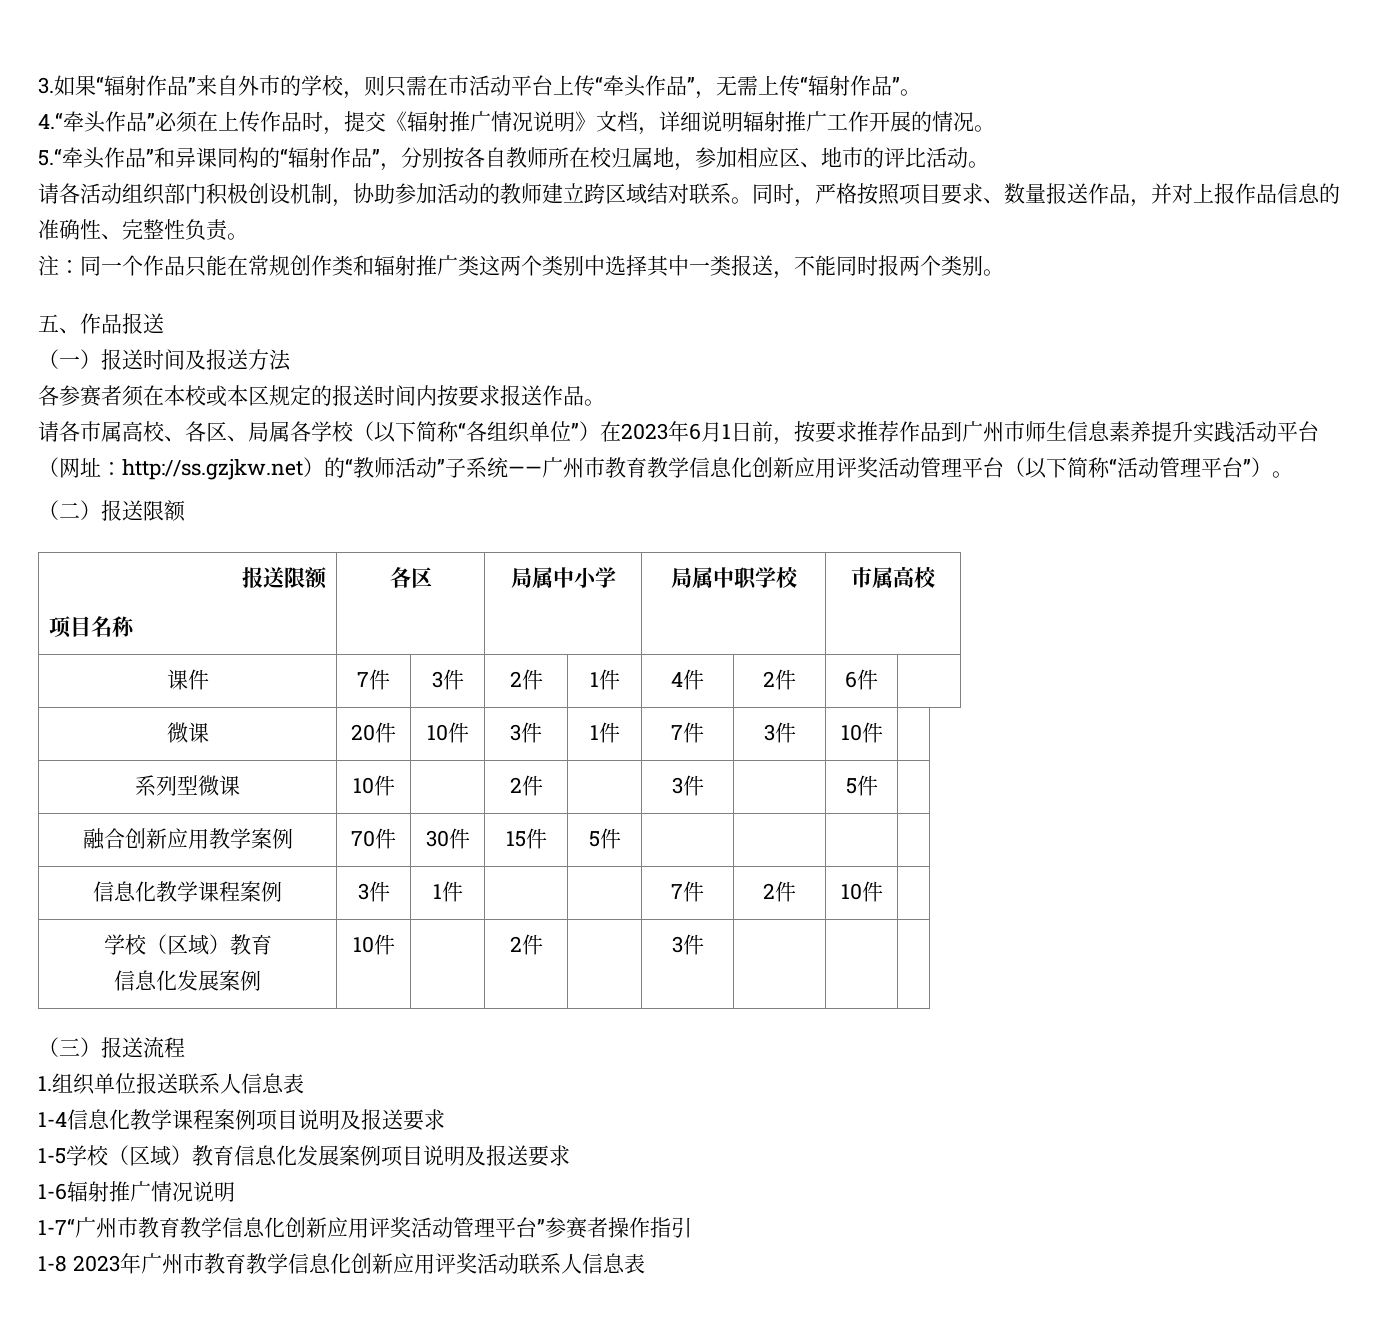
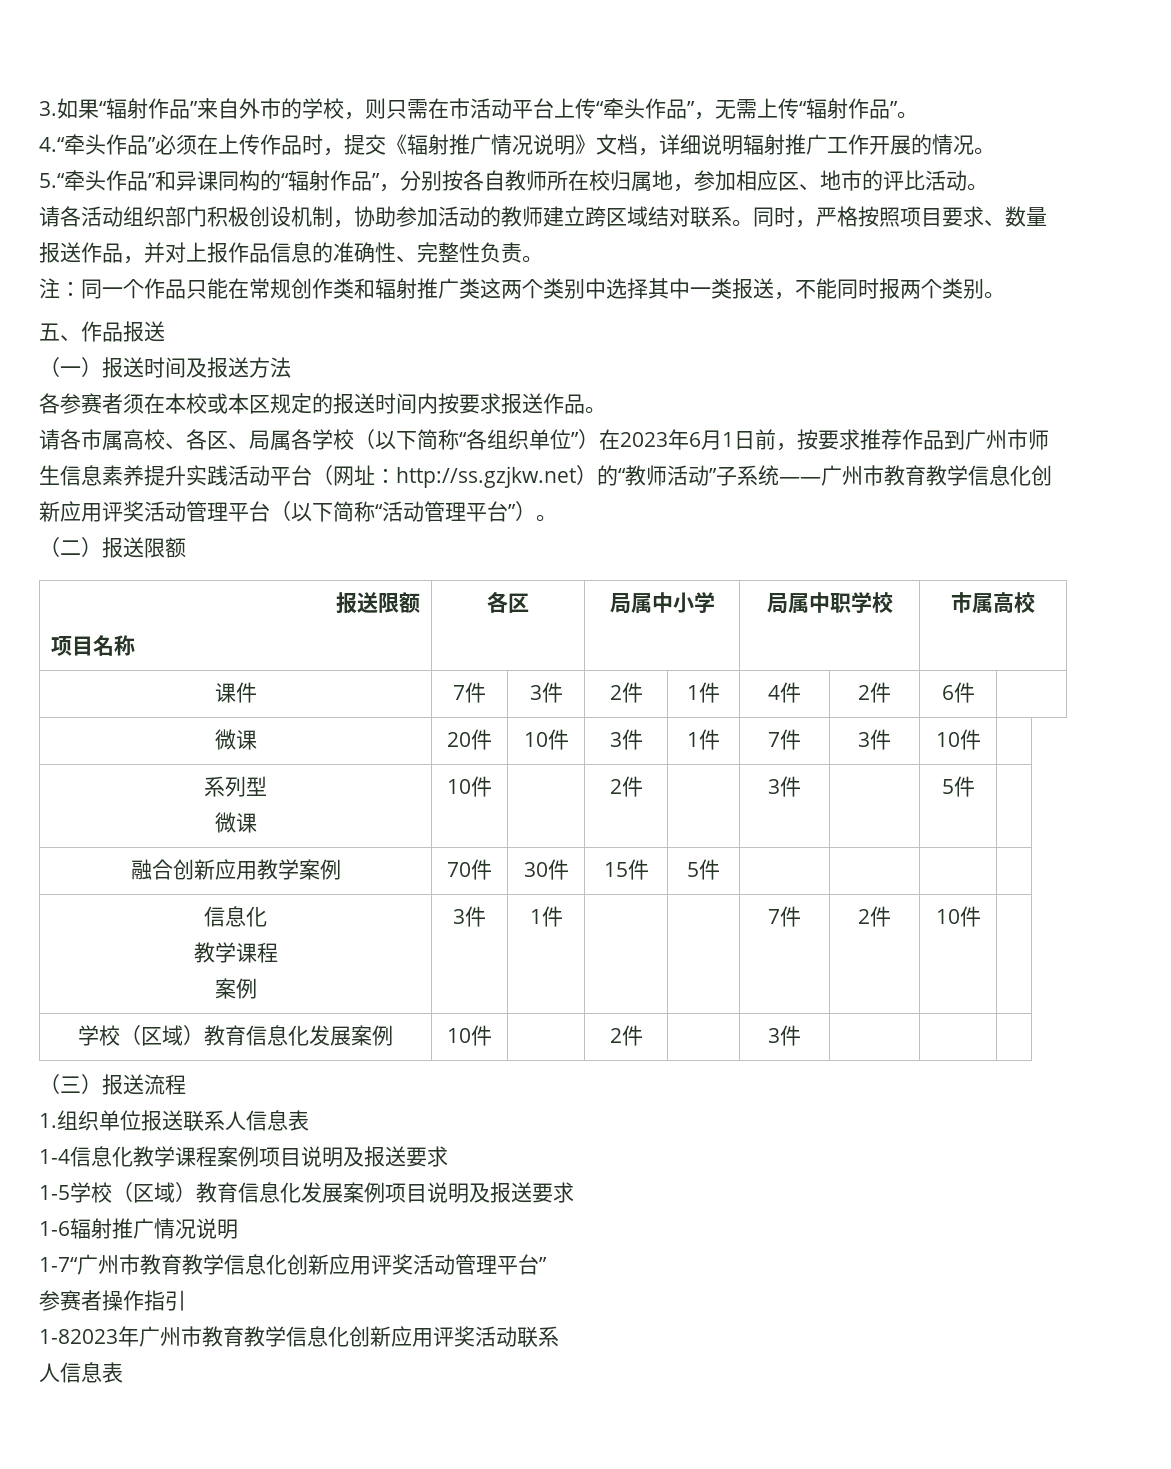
(198, 785) none -> (267, 786) //
[156,881,240,902] 教学课程 -> [193,942,278,963] // 教学课程 //
(272, 944) // -> (246, 1035) none
(545, 1227) none -> (547, 1264) //
[38,1255,120,1272] 1-8 2023 -> [39,1329,118,1344] 1-82023
(561, 1263) none -> (559, 1336) //

